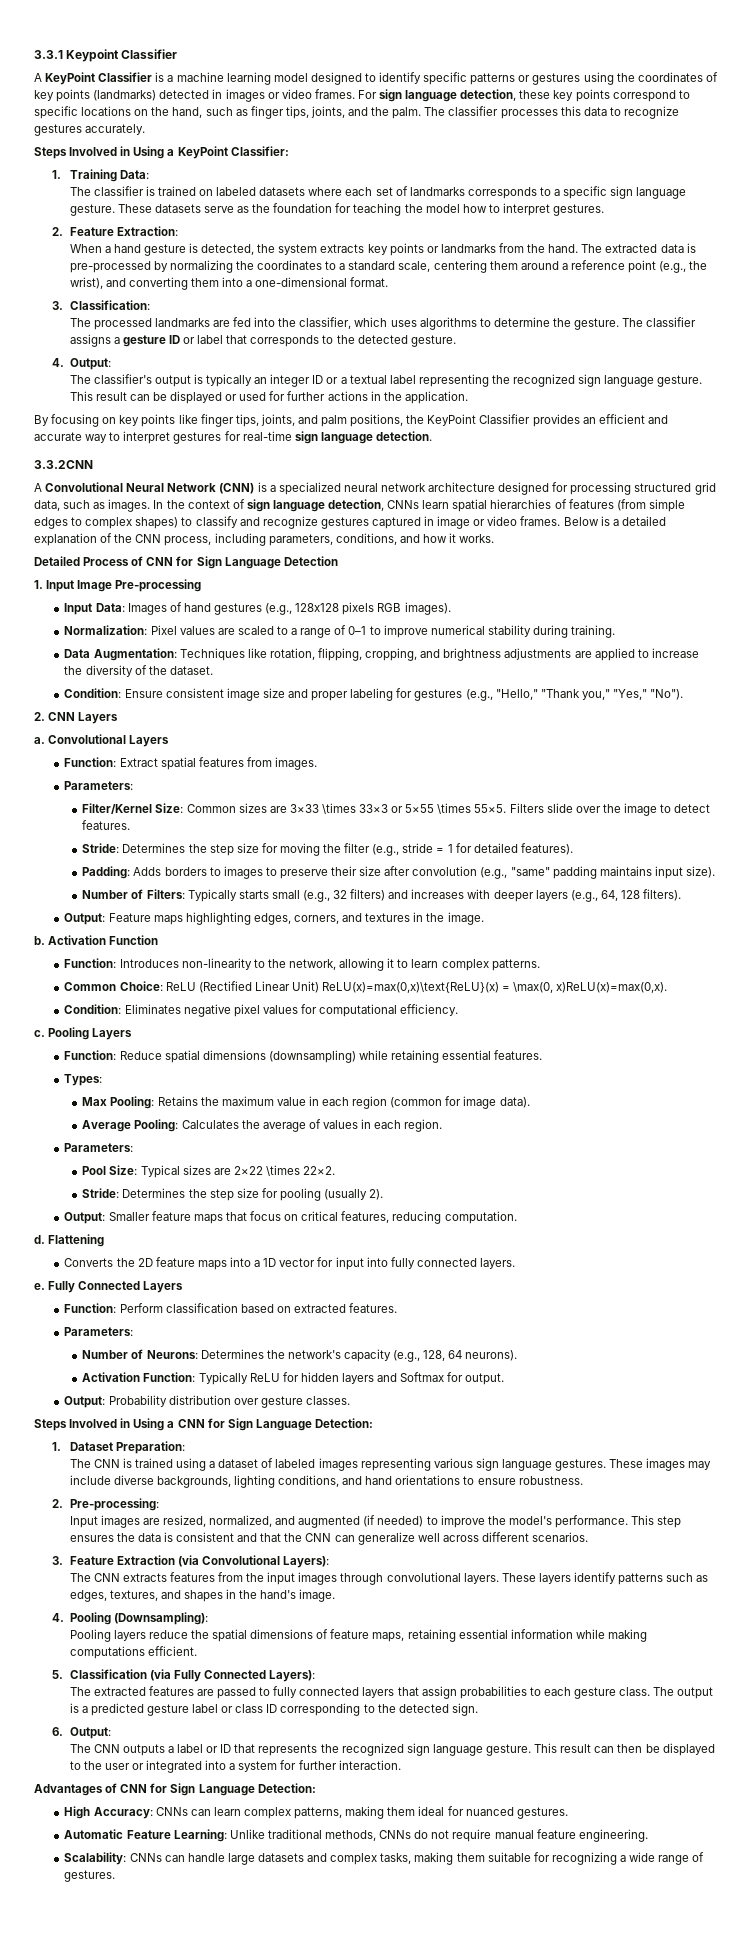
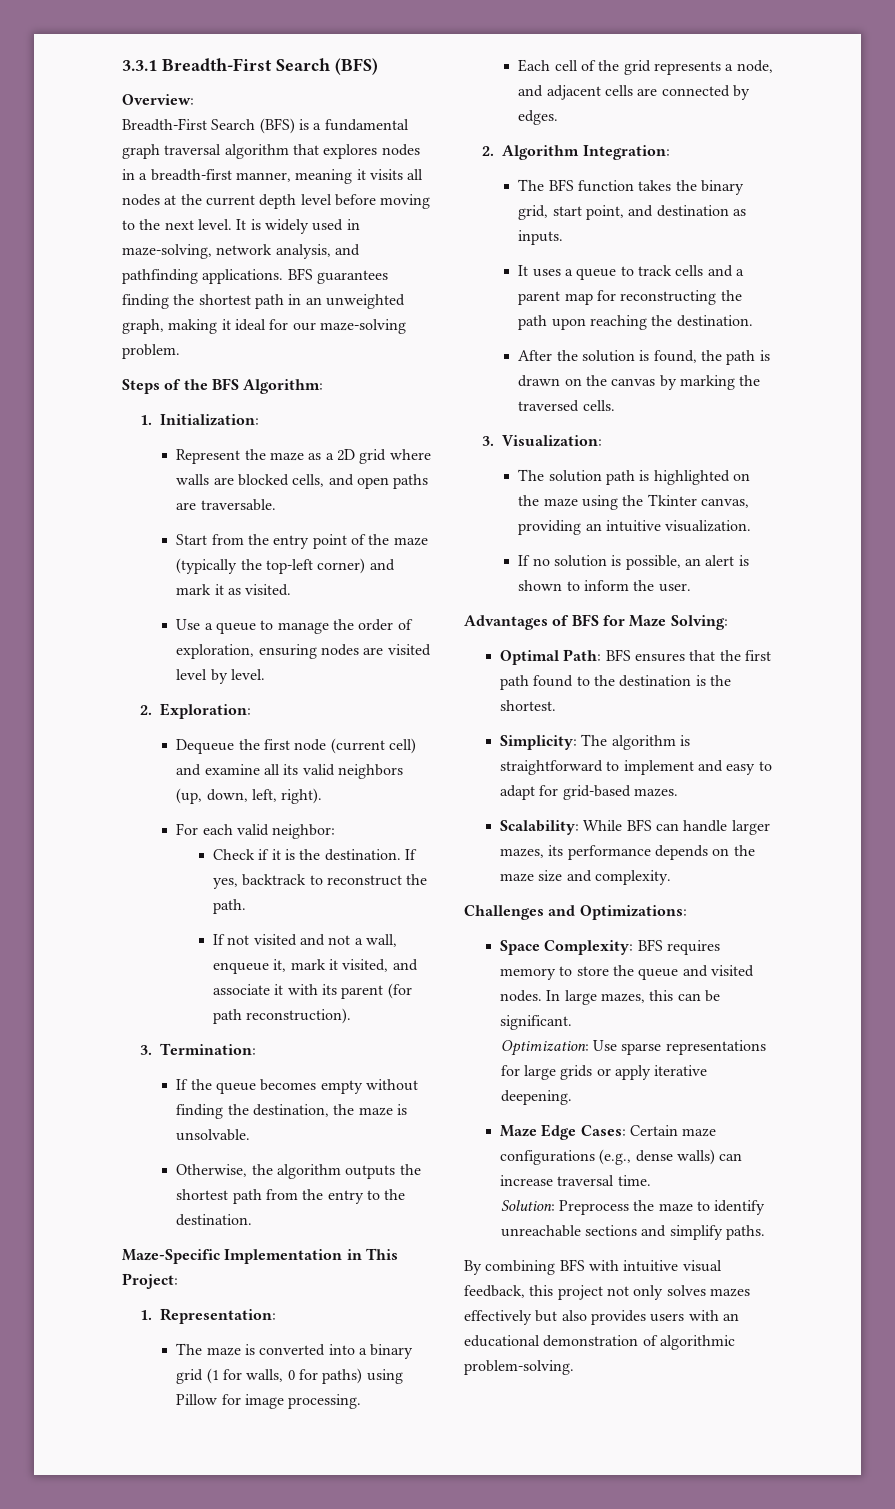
[66,49,178,62] [34,72,718,85] [34,89,690,102] [34,106,679,119] [34,124,146,136] [34,146,289,159] [51,169,149,182] [69,186,687,199] [69,203,605,216] [51,226,178,236] [69,243,696,256] [69,260,708,273] [69,277,389,290] [51,300,150,310] [69,317,697,330] [69,334,456,347] [51,358,111,370] [69,374,703,387] [69,391,468,404] [34,414,668,427] [34,431,432,444] [34,460,93,469] [34,482,716,495] [34,499,685,512] [34,516,666,529] [34,533,495,546] [34,556,338,569] [34,579,202,592] [64,602,451,615] [64,625,616,638] [64,648,699,661] [64,665,213,677] [64,688,684,701] [34,712,119,724] [34,734,170,747] [64,757,318,770] [64,781,134,790] [82,803,711,816] [82,820,131,830] [82,843,573,856] [82,866,715,879] [82,889,682,902] [64,912,484,925] [34,935,159,945] [64,958,540,971] [64,981,668,993] [64,1004,459,1017] [34,1027,133,1040] [64,1050,543,1063] [64,1074,103,1086] [82,1096,530,1109] [82,1119,443,1132] [64,1143,134,1152] [82,1165,336,1178] [82,1188,384,1201] [64,1211,517,1224] [34,1234,105,1247] [64,1257,515,1270] [34,1281,184,1293] [64,1303,398,1313] [64,1327,134,1336] [82,1349,518,1362] [82,1372,505,1385] [64,1395,351,1408] [34,1418,373,1431] [51,1441,185,1454] [69,1458,712,1471] [69,1475,583,1488] [51,1498,159,1511] [69,1515,682,1528] [69,1532,589,1545] [51,1555,330,1568] [69,1572,709,1585] [69,1589,336,1602] [51,1612,208,1625] [69,1629,648,1642] [69,1646,197,1659] [51,1669,316,1682] [69,1686,714,1699] [69,1703,478,1716] [51,1727,111,1739] [69,1743,715,1756] [69,1760,401,1773] [34,1783,316,1796] [64,1806,568,1819] [64,1829,648,1842] [64,1852,705,1865] [64,1870,116,1882] Keypoint Classifier // A KeyPoint Classifier is a machine learning model designed to identify specific patterns or gestures using the coordinates of key points (landmarks) detected in images or video frames. For sign language detection, these key points correspond to specific locations on the hand, such as finger tips, joints, and the palm. The classifier processes this data to recognize gestures accurately. // Steps Involved in Using a KeyPoint Classifier: // 1. Training Data: // The classifier is trained on labeled datasets where each set of landmarks corresponds to a specific sign language gesture. These datasets serve as the foundation for teaching the model how to interpret gestures. // 2. Feature Extraction: // When a hand gesture is detected, the system extracts key points or landmarks from the hand. The extracted data is pre-processed by normalizing the coordinates to a standard scale, centering them around a reference point (e.g., the wrist), and converting them into a one-dimensional format. // 3. Classification: // The processed landmarks are fed into the classifier, which uses algorithms to determine the gesture. The classifier assigns a gesture ID or label that corresponds to the detected gesture. // 4. Output: // The classifier's output is typically an integer ID or a textual label representing the recognized sign language gesture. This result can be displayed or used for further actions in the application. // By focusing on key points like finger tips, joints, and palm positions, the KeyPoint Classifier provides an efficient and accurate way to interpret gestures for real-time sign language detection. // 3.3.2CNN // A Convolutional Neural Network (CNN) is a specialized neural network architecture designed for processing structured grid data, such as images. In the context of sign language detection, CNNs learn spatial hierarchies of features (from simple edges to complex shapes) to classify and recognize gestures captured in image or video frames. Below is a detailed explanation of the CNN process, including parameters, conditions, and how it works. // Detailed Process of CNN for Sign Language Detection // 1. Input Image Pre-processing // Input Data: Images of hand gestures (e.g., 128x128 pixels RGB images). // Normalization: Pixel values are scaled to a range of 0–1 to improve numerical stability during training. // Data Augmentation: Techniques like rotation, flipping, cropping, and brightness adjustments are applied to increase the diversity of the dataset. // Condition: Ensure consistent image size and proper labeling for gestures (e.g., "Hello," "Thank you," "Yes," "No"). // 2. CNN Layers // a. Convolutional Layers // Function: Extract spatial features from images. // Parameters: // Filter/Kernel Size: Common sizes are 3×33 \times 33×3 or 5×55 \times 55×5. Filters slide over the image to detect features. // Stride: Determines the step size for moving the filter (e.g., stride = 1 for detailed features). // Padding: Adds borders to images to preserve their size after convolution (e.g., "same" padding maintains input size). // Number of Filters: Typically starts small (e.g., 32 filters) and increases with deeper layers (e.g., 64, 128 filters). // Output: Feature maps highlighting edges, corners, and textures in the image. // b. Activation Function // Function: Introduces non-linearity to the network, allowing it to learn complex patterns. // Common Choice: ReLU (Rectified Linear Unit) ReLU(x)=max(0,x)\text{ReLU}(x) = \max(0, x)ReLU(x)=max(0,x). // Condition: Eliminates negative pixel values for computational efficiency. // c. Pooling Layers // Function: Reduce spatial dimensions (downsampling) while retaining essential features. // Types: // Max Pooling: Retains the maximum value in each region (common for image data). // Average Pooling: Calculates the average of values in each region. // Parameters: // Pool Size: Typical sizes are 2×22 \times 22×2. // Stride: Determines the step size for pooling (usually 2). // Output: Smaller feature maps that focus on critical features, reducing computation. // d. Flattening // Converts the 2D feature maps into a 1D vector for input into fully connected layers. // e. Fully Connected Layers // Function: Perform classification based on extracted features. // Parameters: // Number of Neurons: Determines the network's capacity (e.g., 128, 64 neurons). // Activation Function: Typically ReLU for hidden layers and Softmax for output. // Output: Probability distribution over gesture classes. // Steps Involved in Using a CNN for Sign Language Detection: // 1. Dataset Preparation: // The CNN is trained using a dataset of labeled images representing various sign language gestures. These images may include diverse backgrounds, lighting conditions, and hand orientations to ensure robustness. // 2. Pre-processing: // Input images are resized, normalized, and augmented (if needed) to improve the model's performance. This step ensures the data is consistent and that the CNN can generalize well across different scenarios. // 3. Feature Extraction (via Convolutional Layers): // The CNN extracts features from the input images through convolutional layers. These layers identify patterns such as edges, textures, and shapes in the hand's image. // 4. Pooling (Downsampling): // Pooling layers reduce the spatial dimensions of feature maps, retaining essential information while making computations efficient. // 5. Classification (via Fully Connected Layers): // The extracted features are passed to fully connected layers that assign probabilities to each gesture class. The output is a predicted gesture label or class ID corresponding to the detected sign. // 6. Output: // The CNN outputs a label or ID that represents the recognized sign language gesture. This result can then be displayed to the user or integrated into a system for further interaction. // Advantages of CNN for Sign Language Detection: // High Accuracy: CNNs can learn complex patterns, making them ideal for nuanced gestures. // Automatic Feature Learning: Unlike traditional methods, CNNs do not require manual feature engineering. // Scalability: CNNs can handle large datasets and complex tasks, making them suitable for recognizing a wide range of gestures. -> [162,58,378,75] [122,94,194,105] [122,118,409,134] [122,144,420,159] [122,169,424,184] [122,194,431,209] [122,219,360,234] [122,244,360,259] [122,268,388,284] [122,294,405,309] [122,319,406,334] [122,344,180,359] [122,378,324,394] [140,414,260,426] [176,449,431,464] [176,474,429,489] [176,499,276,511] [176,534,428,549] [176,558,395,574] [176,584,292,596] [176,619,413,634] [176,644,431,659] [176,669,265,684] [140,703,252,719] [176,738,416,754] [176,764,403,779] [176,788,323,804] [176,823,336,839] [213,849,418,861] [213,874,428,889] [213,899,247,914] [213,934,398,947] [213,959,418,974] [213,983,412,999] [213,1008,352,1024] [140,1043,257,1055] [176,1079,418,1094] [176,1104,407,1119] [176,1129,251,1141] [176,1164,421,1179] [176,1189,406,1204] [176,1214,253,1226] [122,1248,398,1264] [122,1273,178,1289] [140,1308,277,1324] [176,1343,414,1359] [176,1368,403,1384] [176,1394,362,1409] [518,59,773,75] [518,85,750,100] [518,110,559,125] [482,145,670,160] [518,179,744,195] [518,205,746,220] [518,230,564,245] [518,265,744,280] [518,290,742,305] [518,315,753,330] [518,350,770,365] [518,375,761,390] [518,400,615,412] [482,435,603,447] [518,469,750,485] [518,494,749,510] [518,520,752,535] [518,555,749,570] [518,580,691,592] [464,614,728,630] [499,649,771,665] [499,675,731,690] [499,700,556,711] [499,734,690,750] [499,760,772,775] [499,785,678,800] [499,819,770,835] [499,845,755,860] [499,870,671,885] [464,905,687,920] [499,939,720,955] [499,965,754,980] [499,990,720,1005] [499,1015,572,1030] [500,1040,766,1056] [500,1065,708,1080] [500,1090,572,1105] [499,1124,717,1140] [499,1149,743,1165] [499,1175,651,1186] [500,1200,766,1215] [500,1225,766,1240] [464,1259,722,1275] [464,1285,750,1300] [464,1310,739,1325] [464,1335,735,1350] [464,1360,574,1375] Breadth-First Search (BFS) // Overview: // Breadth-First Search (BFS) is a fundamental graph traversal algorithm that explores nodes in a breadth-first manner, meaning it visits all nodes at the current depth level before moving to the next level. It is widely used in maze-solving, network analysis, and pathfinding applications. BFS guarantees finding the shortest path in an unweighted graph, making it ideal for our maze-solving problem. // Steps of the BFS Algorithm: // 1. Initialization: // Represent the maze as a 2D grid where walls are blocked cells, and open paths are traversable. // Start from the entry point of the maze (typically the top-left corner) and mark it as visited. // Use a queue to manage the order of exploration, ensuring nodes are visited level by level. // 2. Exploration: // Dequeue the first node (current cell) and examine all its valid neighbors (up, down, left, right). // For each valid neighbor: // Check if it is the destination. If yes, backtrack to reconstruct the path. // If not visited and not a wall, enqueue it, mark it visited, and associate it with its parent (for path reconstruction). // 3. Termination: // If the queue becomes empty without finding the destination, the maze is unsolvable. // Otherwise, the algorithm outputs the shortest path from the entry to the destination. // Maze-Specific Implementation in This Project: // 1. Representation: // The maze is converted into a binary grid (1 for walls, 0 for paths) using Pillow for image processing. // Each cell of the grid represents a node, and adjacent cells are connected by edges. // 2. Algorithm Integration: // The BFS function takes the binary grid, start point, and destination as inputs. // It uses a queue to track cells and a parent map for reconstructing the path upon reaching the destination. // After the solution is found, the path is drawn on the canvas by marking the traversed cells. // 3. Visualization: // The solution path is highlighted on the maze using the Tkinter canvas, providing an intuitive visualization. // If no solution is possible, an alert is shown to inform the user. // Advantages of BFS for Maze Solving: // Optimal Path: BFS ensures that the first path found to the destination is the shortest. // Simplicity: The algorithm is straightforward to implement and easy to adapt for grid-based mazes. // Scalability: While BFS can handle larger mazes, its performance depends on the maze size and complexity. // Challenges and Optimizations: // Space Complexity: BFS requires memory to store the queue and visited nodes. In large mazes, this can be significant. // Optimization: Use sparse representations for large grids or apply iterative deepening. // Maze Edge Cases: Certain maze configurations (e.g., dense walls) can increase traversal time. // Solution: Preprocess the maze to identify unreachable sections and simplify paths. // By combining BFS with intuitive visual feedback, this project not only solves mazes effectively but also provides users with an educational demonstration of algorithmic problem-solving.

